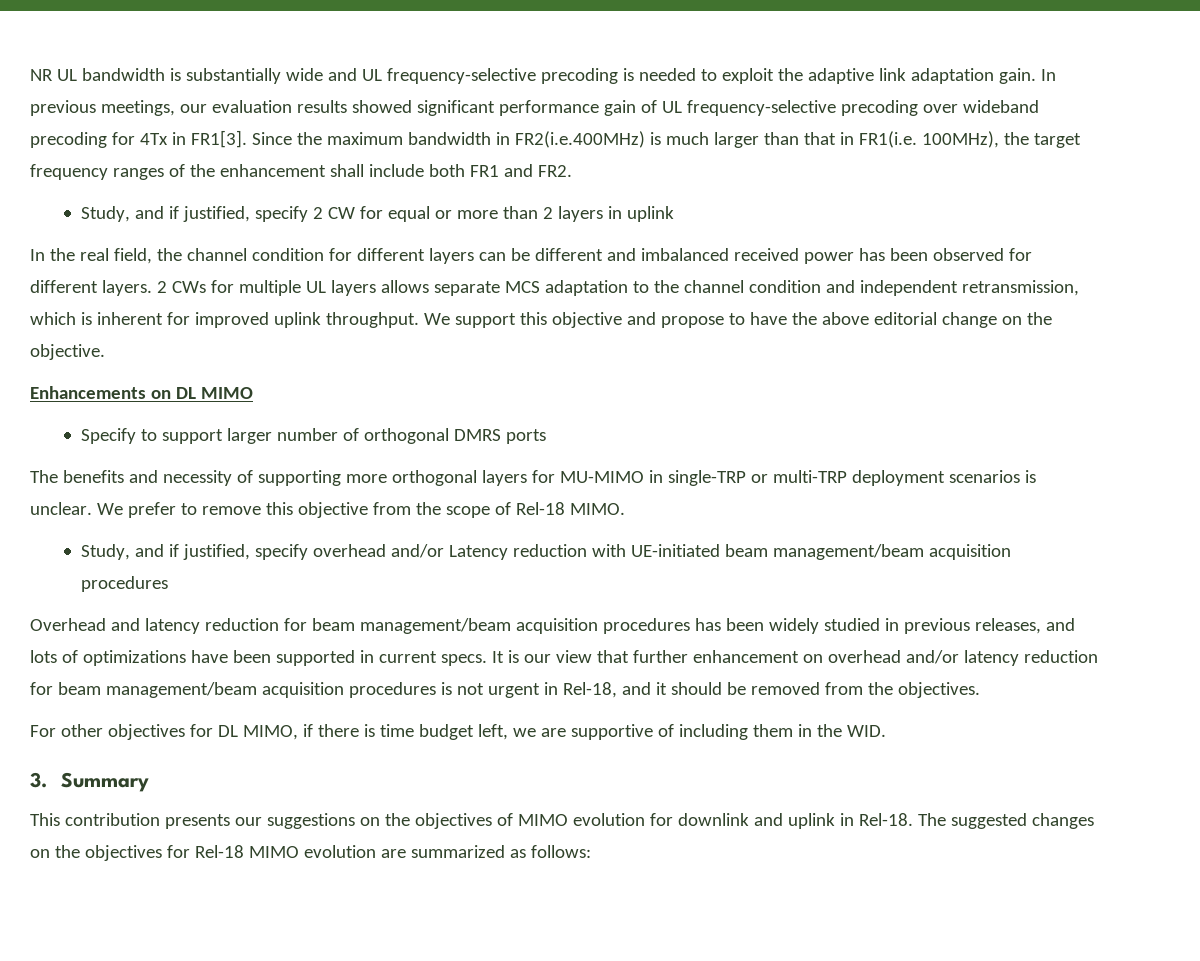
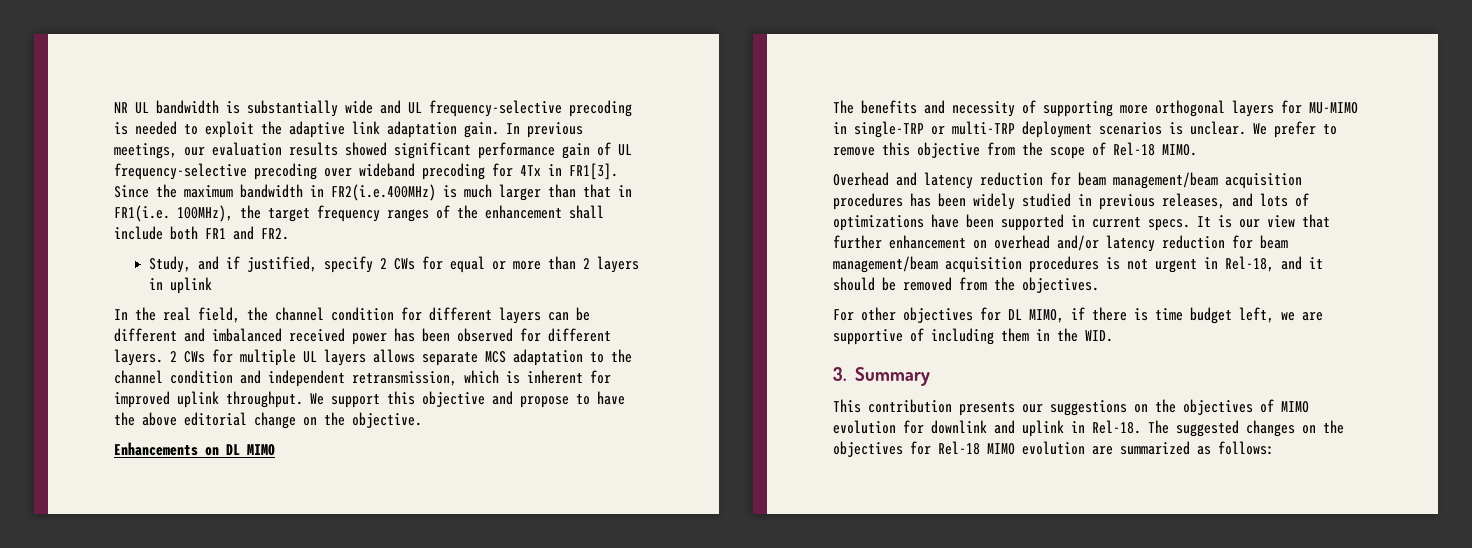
[327,207,355,219] CW -> [393,258,415,270] CWs
[81,428,546,444] // Specify to support larger number of orthogonal DMRS ports -> (275, 450) none
[81,544,1011,560] [81,576,169,592] // Study, and if justified, specify overhead and/or Latency reduction with UE-initiated beam management/beam acquisition procedures -> (1197, 150) none

